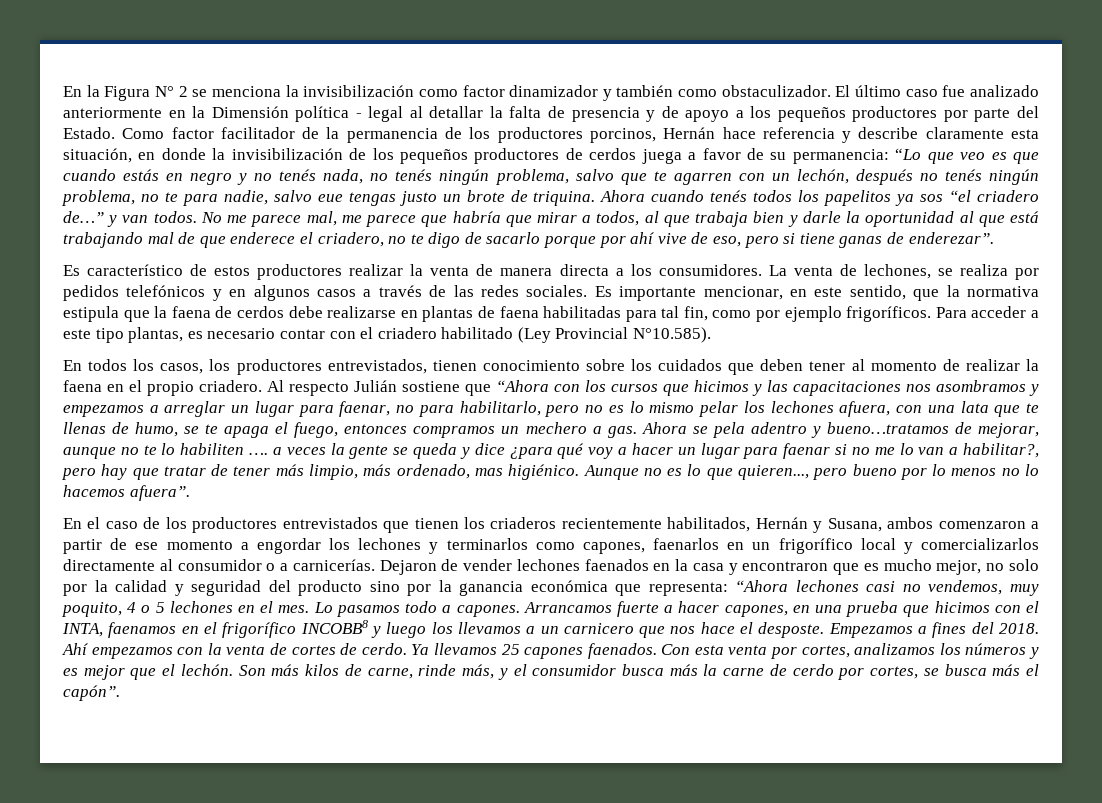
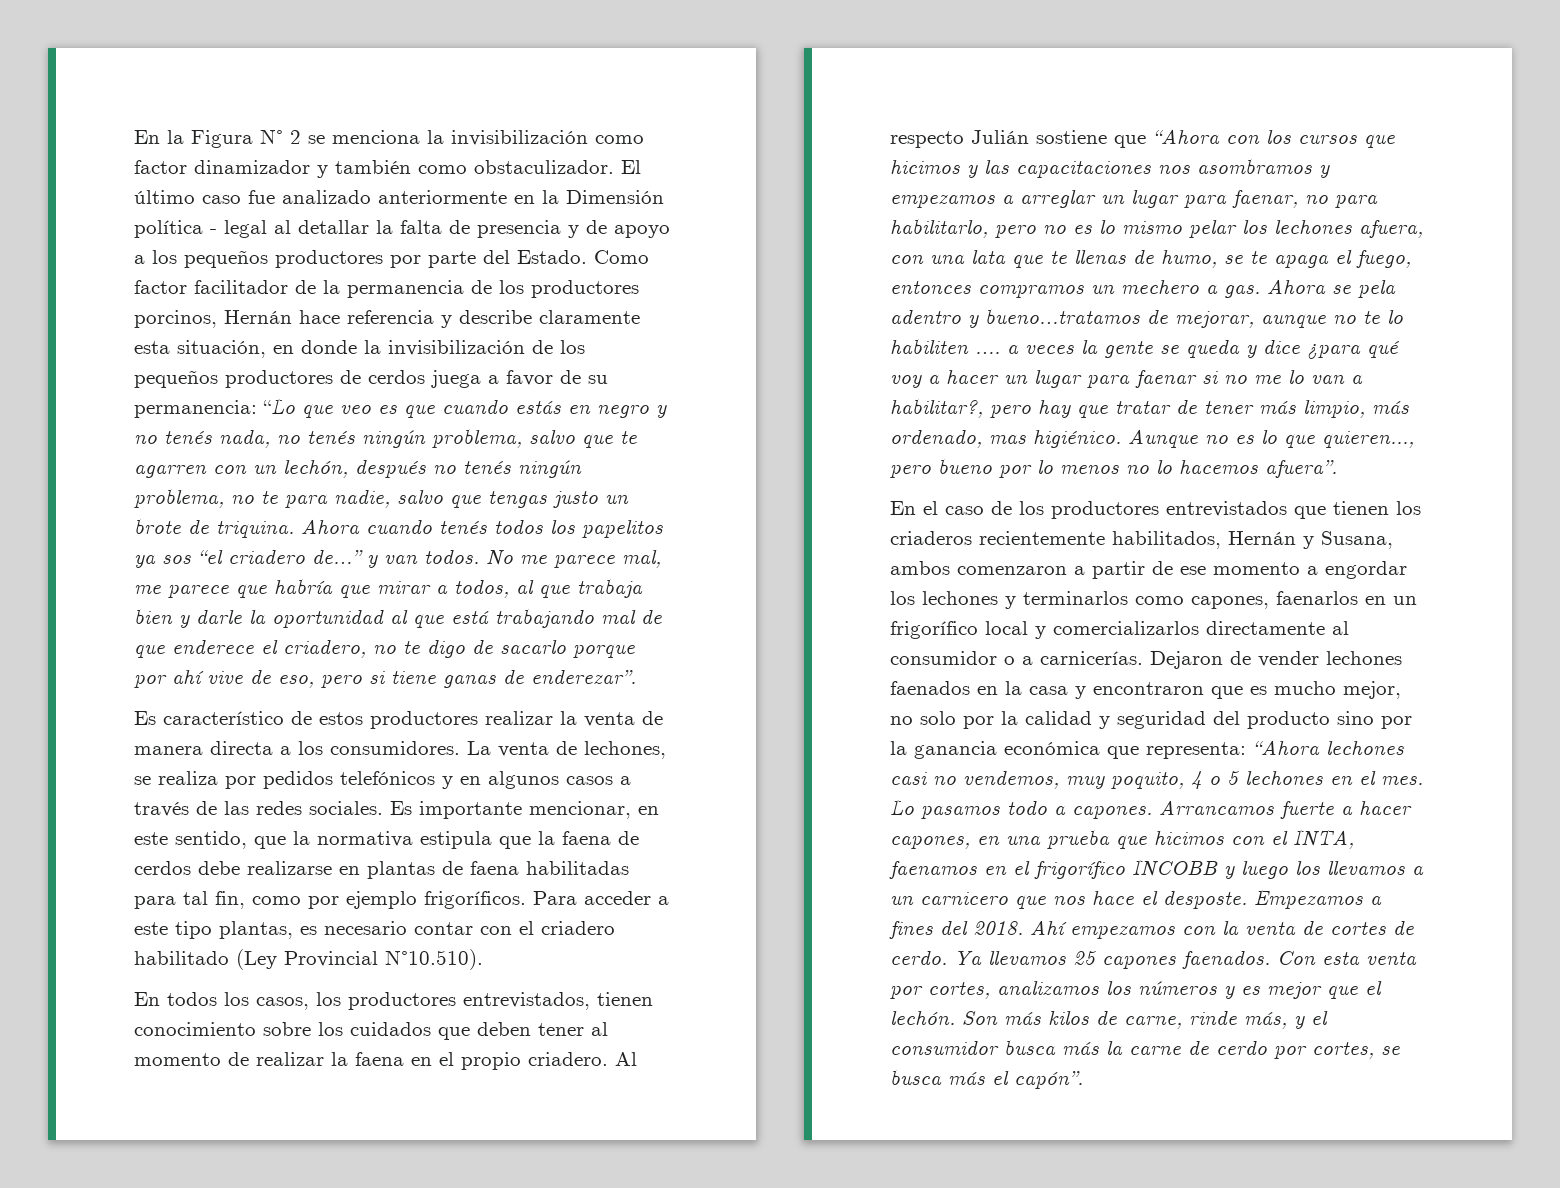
[317,194,343,202] eue -> [450,493,481,508] que
[633,327,712,343] N°10.585). -> [385,949,483,970] N°10.510).
[300,620,368,634] INCOBB8 -> [1132,859,1218,876] INCOBB

